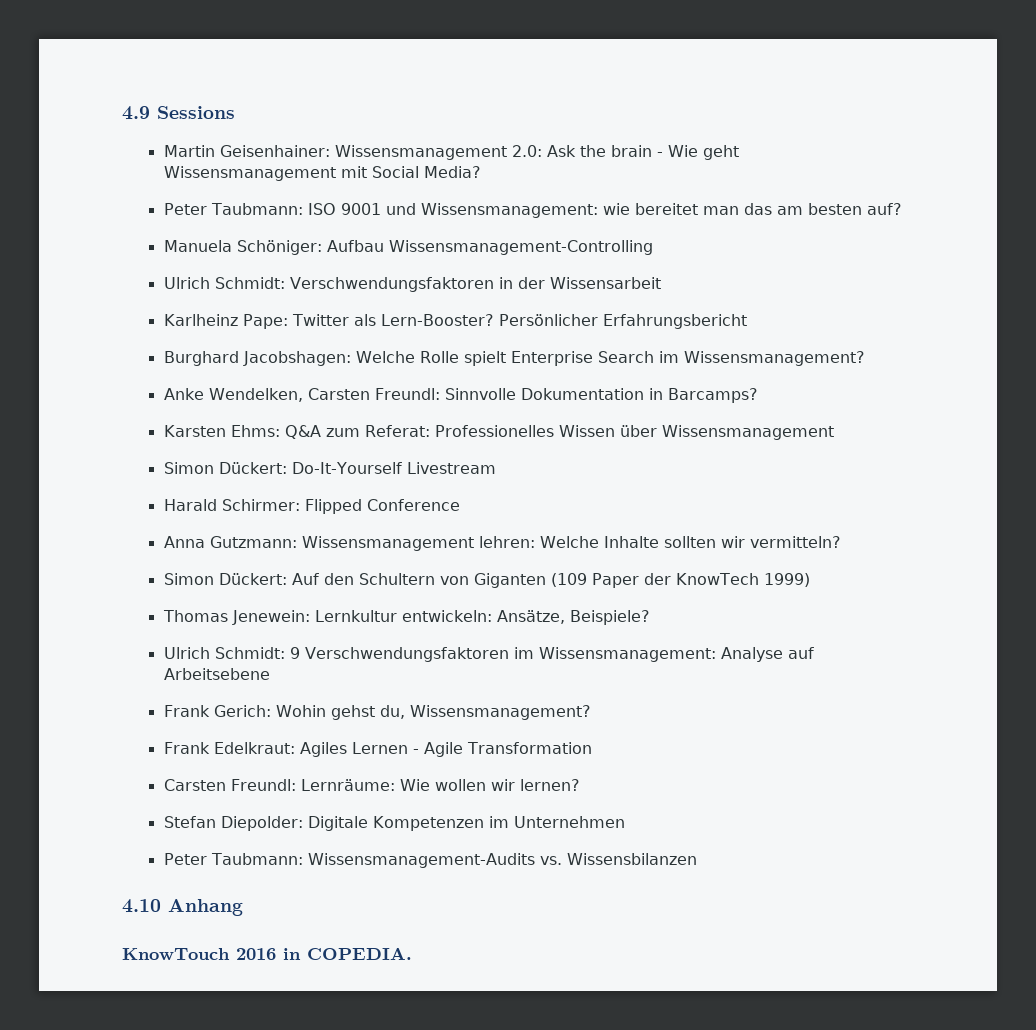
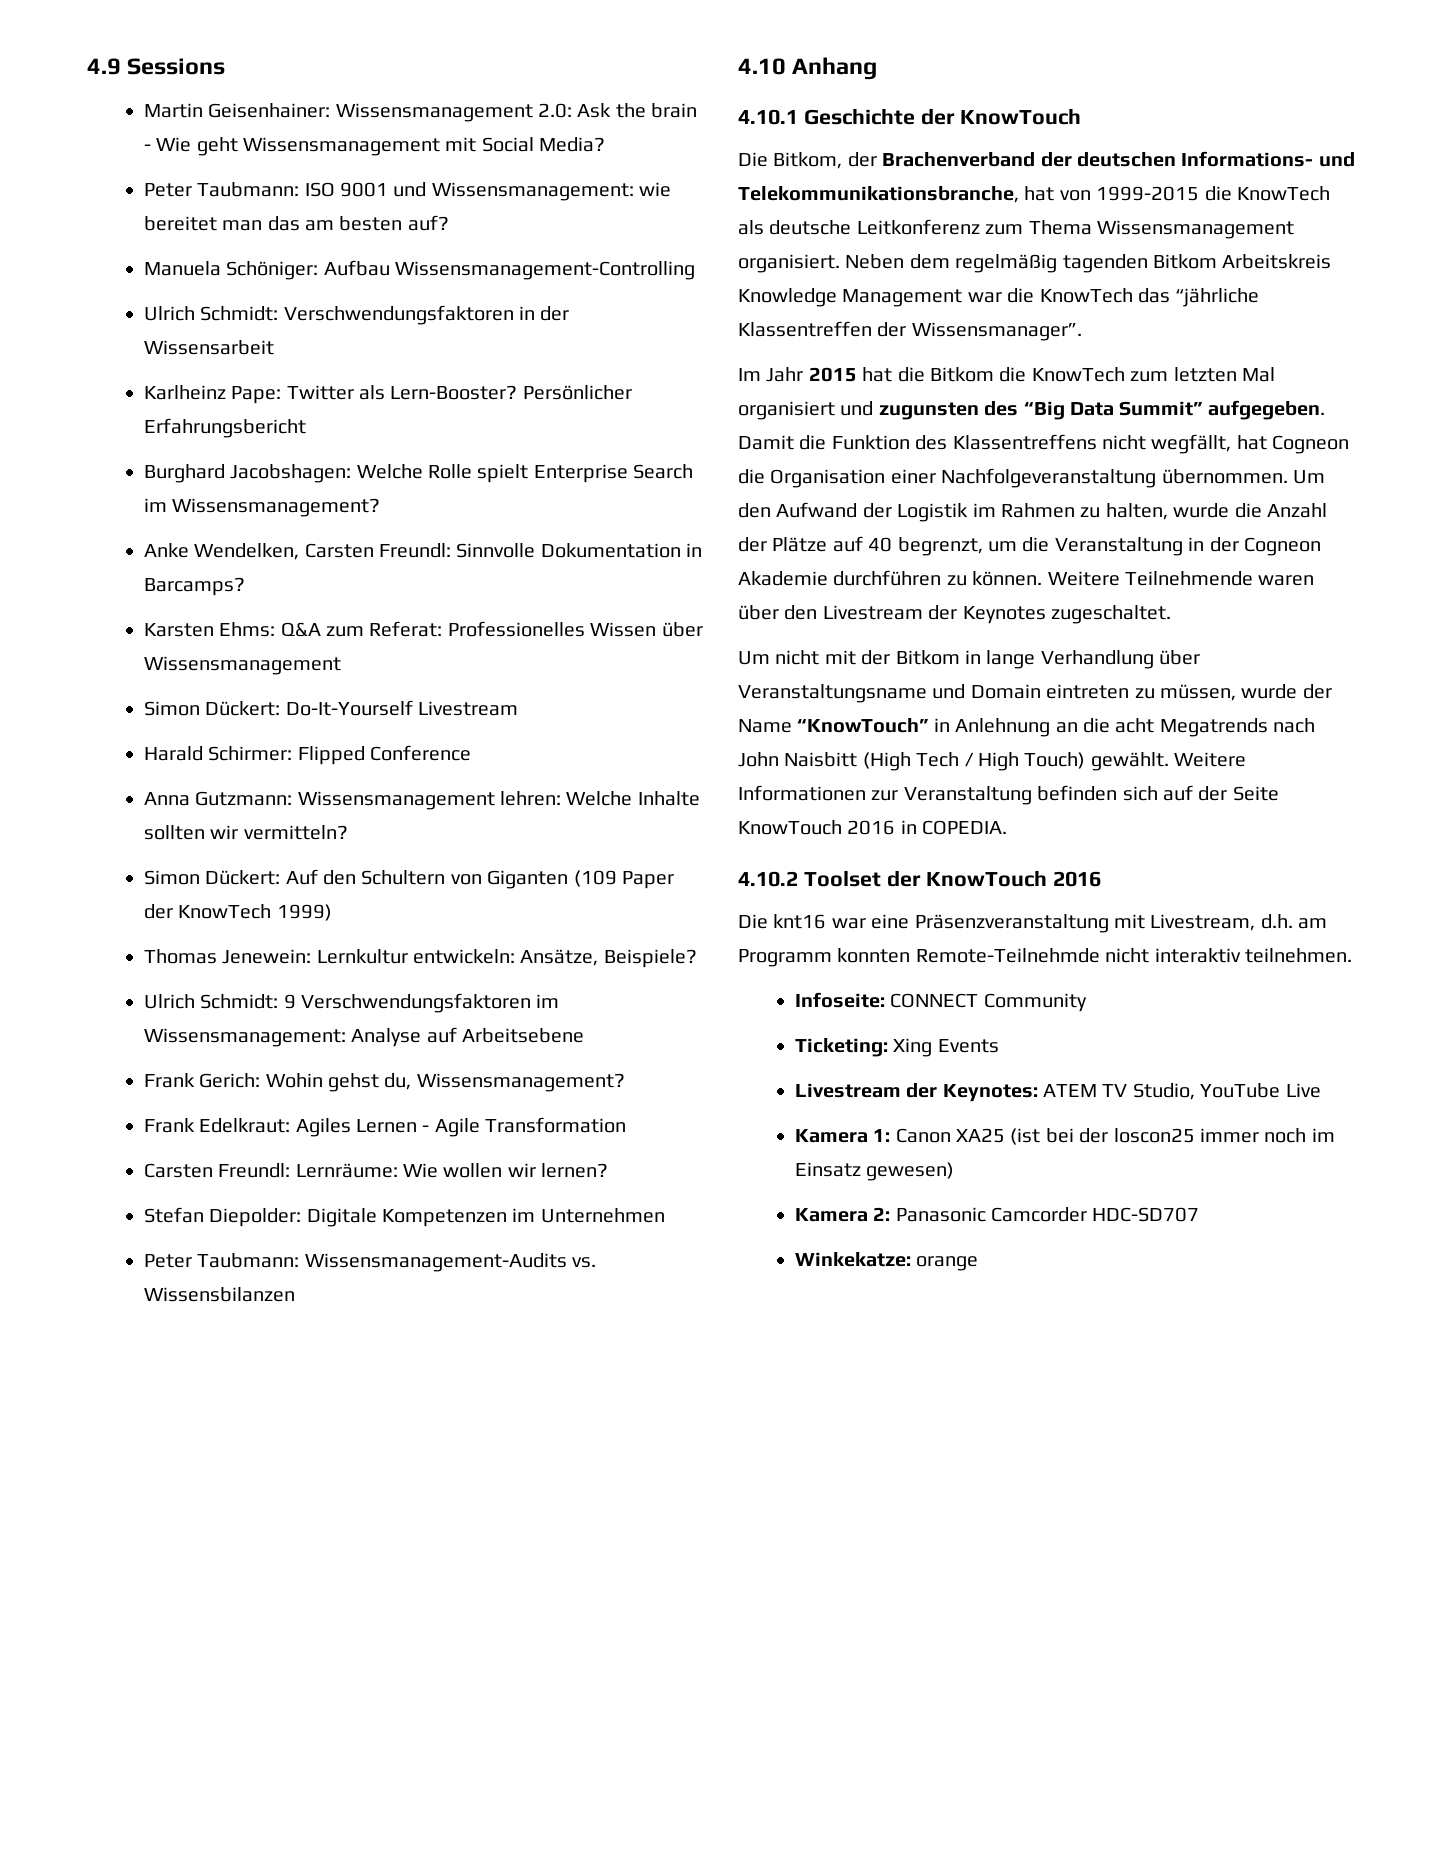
[122,947,412,960] KnowTouch 2016 in COPEDIA. -> [738,108,1082,125] [738,151,1355,169] [738,186,1330,203] [738,219,1294,239] [738,254,1332,273] [738,288,1260,307] [738,321,1082,341] [738,367,1275,382] [738,400,1325,420] [738,434,1350,454] [738,468,1325,488] [738,502,1327,522] [738,536,1321,556] [738,570,1315,586] [738,605,1171,624] [738,650,1201,669] [738,684,1332,703] [738,718,1316,737] [738,752,1247,771] [738,785,1279,805] [738,820,1008,835] [738,870,1102,887] [738,914,1328,933] [738,948,1352,967] [794,992,1087,1012] [794,1038,999,1057] [794,1083,1321,1102] [794,1128,1335,1145] [794,1162,955,1181] [794,1207,1200,1222] [794,1252,979,1271] 4.10.1 Geschichte der KnowTouch // Die Bitkom, der Brachenverband der deutschen Informations- und Telekommunikationsbranche, hat von 1999-2015 die KnowTech als deutsche Leitkonferenz zum Thema Wissensmanagement organisiert. Neben dem regelmäßig tagenden Bitkom Arbeitskreis Knowledge Management war die KnowTech das “jährliche Klassentreffen der Wissensmanager”. // Im Jahr 2015 hat die Bitkom die KnowTech zum letzten Mal organisiert und zugunsten des “Big Data Summit” aufgegeben. Damit die Funktion des Klassentreffens nicht wegfällt, hat Cogneon die Organisation einer Nachfolgeveranstaltung übernommen. Um den Aufwand der Logistik im Rahmen zu halten, wurde die Anzahl der Plätze auf 40 begrenzt, um die Veranstaltung in der Cogneon Akademie durchführen zu können. Weitere Teilnehmende waren über den Livestream der Keynotes zugeschaltet. // Um nicht mit der Bitkom in lange Verhandlung über Veranstaltungsname und Domain eintreten zu müssen, wurde der Name “KnowTouch” in Anlehnung an die acht Megatrends nach John Naisbitt (High Tech / High Touch) gewählt. Weitere Informationen zur Veranstaltung befinden sich auf der Seite KnowTouch 2016 in COPEDIA. // 4.10.2 Toolset der KnowTouch 2016 // Die knt16 war eine Präsenzveranstaltung mit Livestream, d.h. am Programm konnten Remote-Teilnehmde nicht interaktiv teilnehmen. // Infoseite: CONNECT Community // Ticketing: Xing Events // Livestream der Keynotes: ATEM TV Studio, YouTube Live // Kamera 1: Canon XA25 (ist bei der loscon25 immer noch im Einsatz gewesen) // Kamera 2: Panasonic Camcorder HDC-SD707 // Winkekatze: orange

